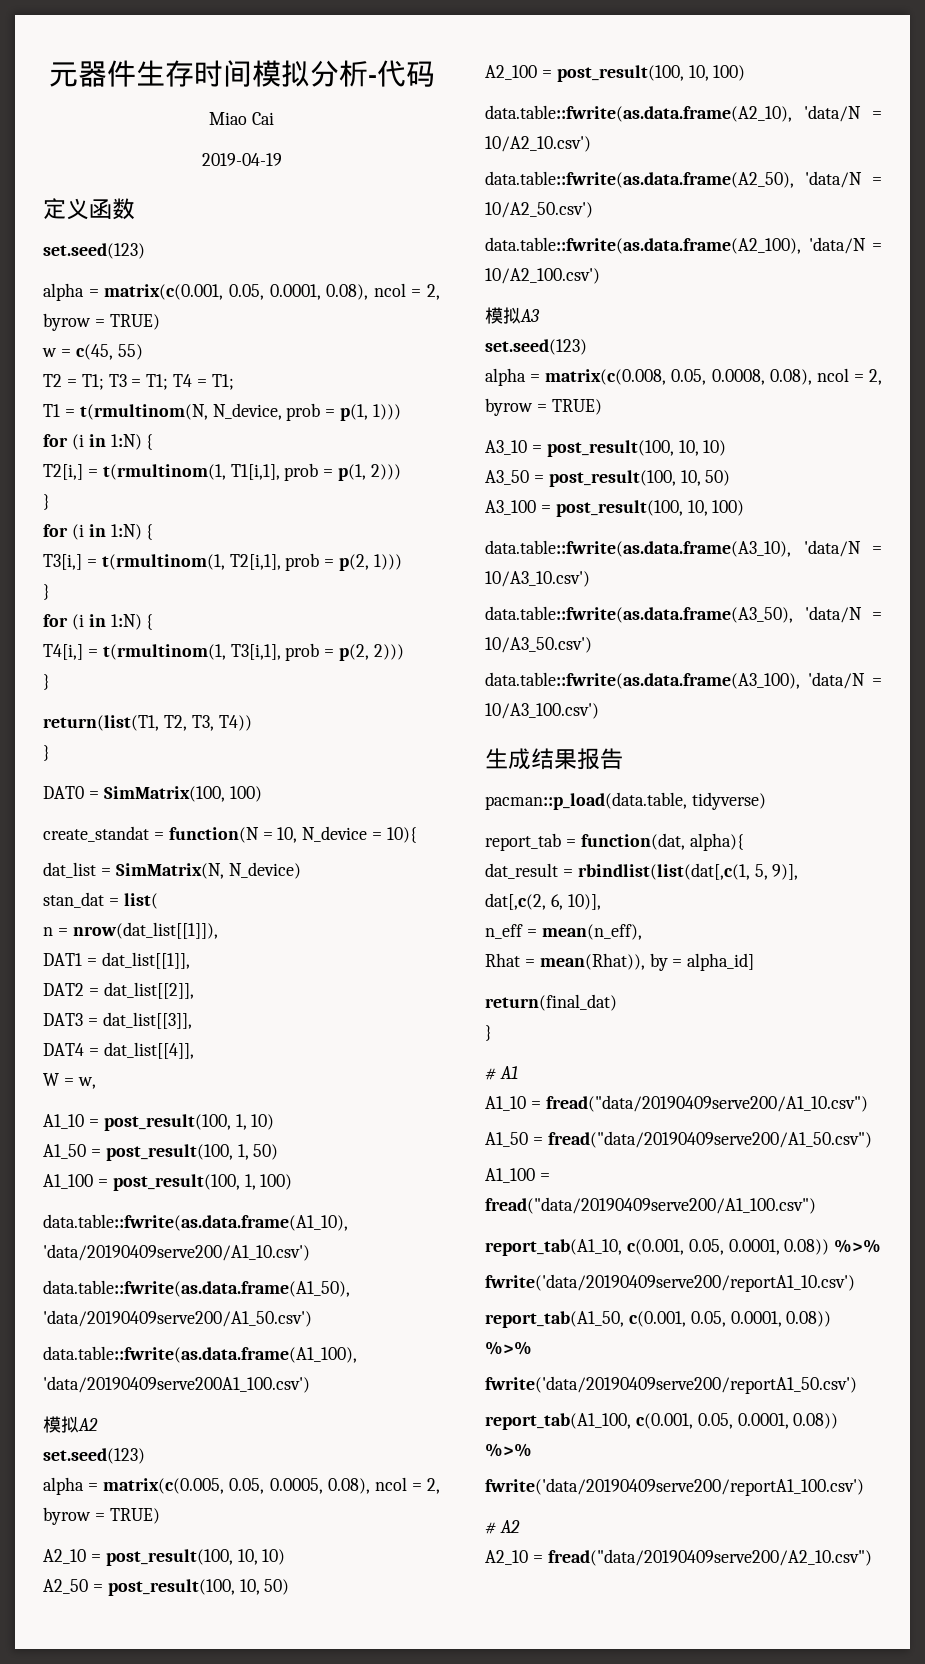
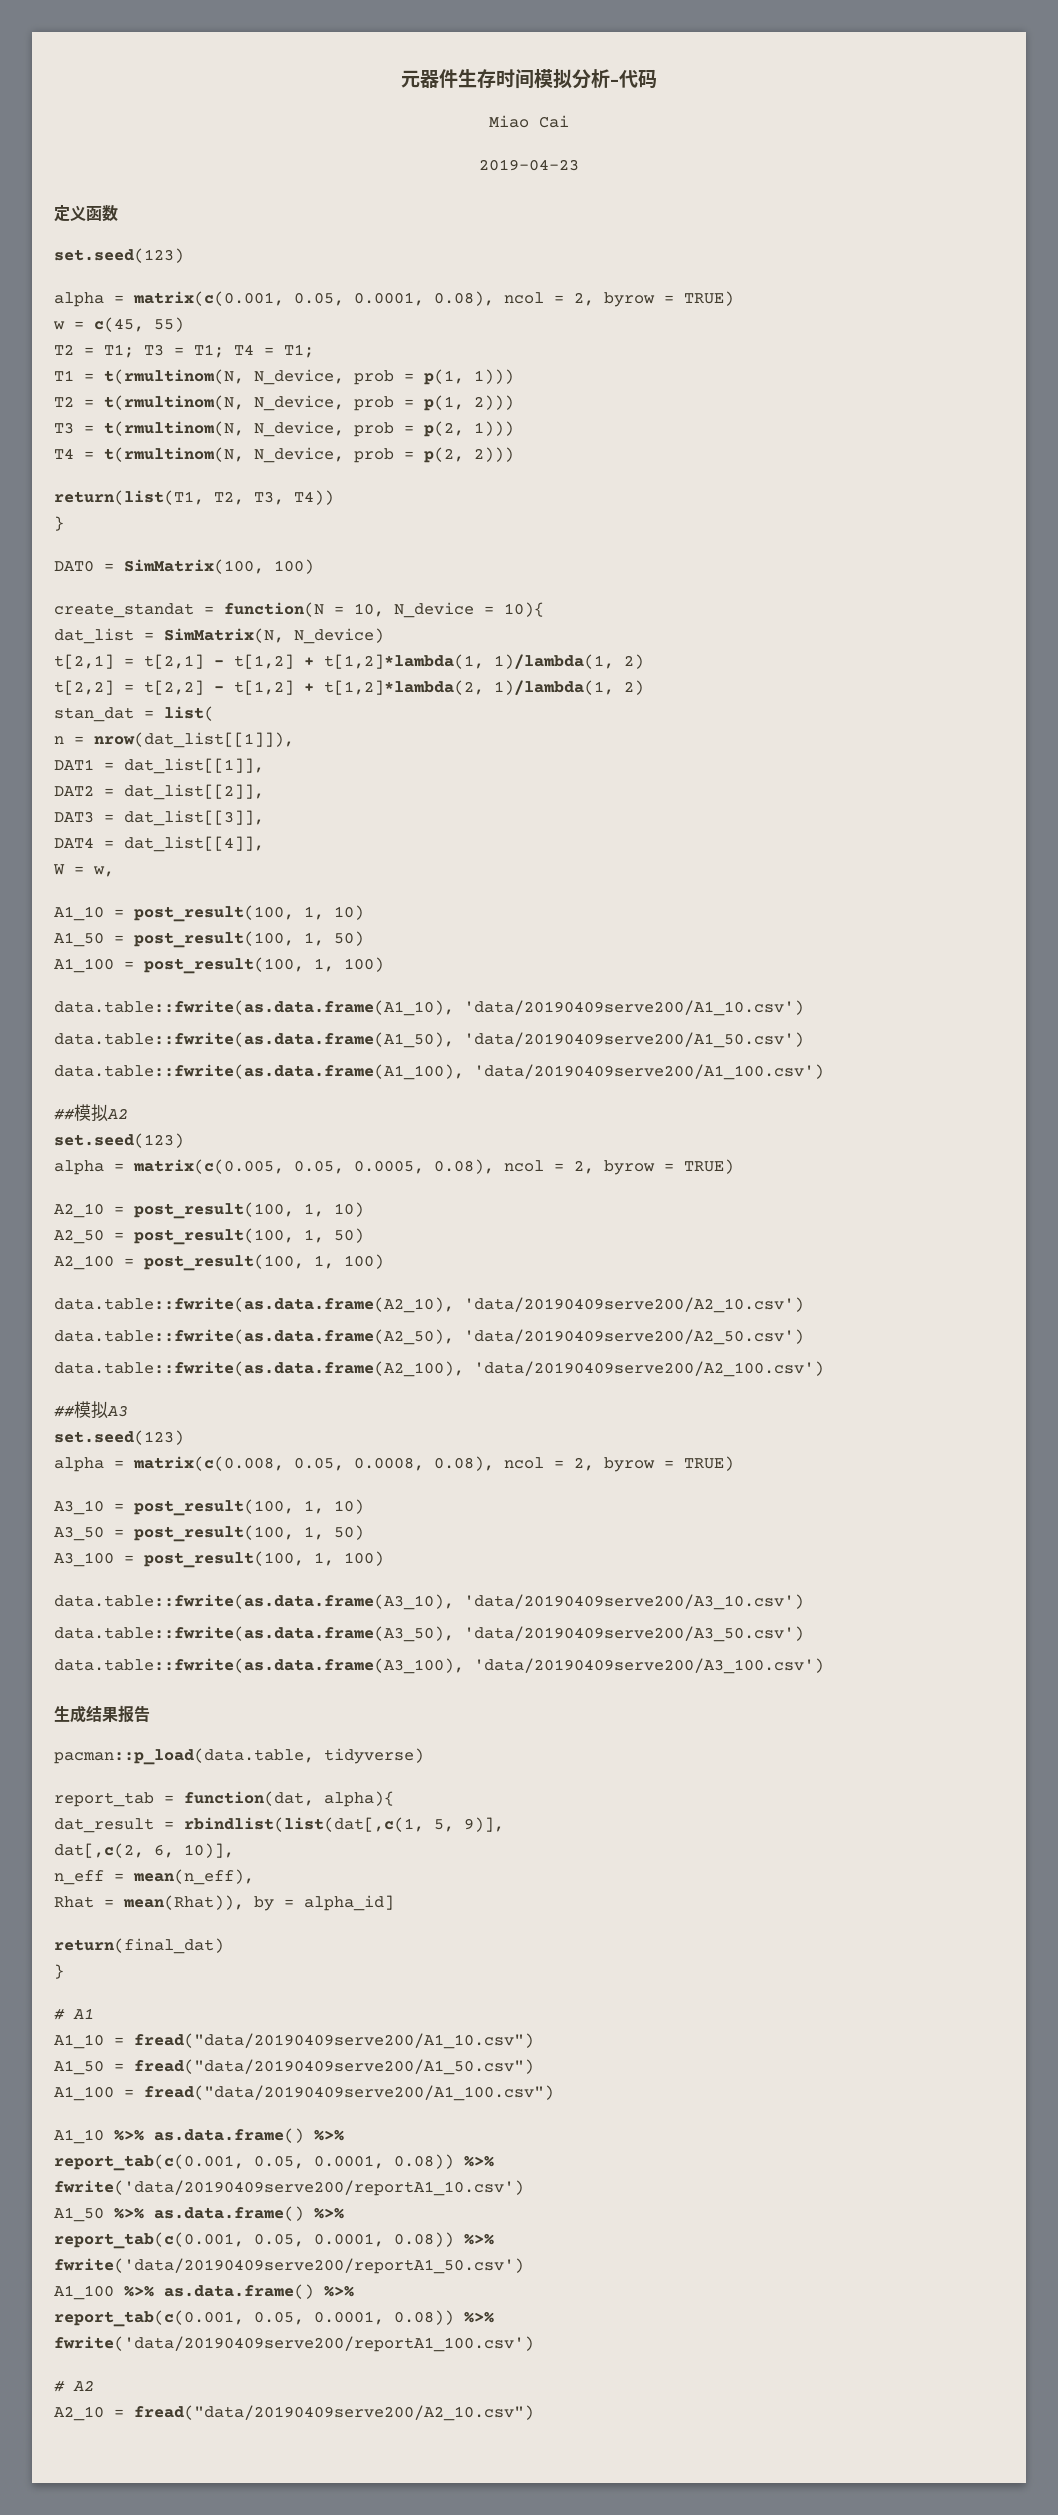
[201,153,282,166] 2019-04-19 -> [479,159,579,171] 2019-04-23
[43,434,154,450] [43,463,402,481] [43,494,50,510] [43,524,154,540] [43,553,403,571] [43,584,50,600] [43,614,154,630] [43,644,281,660] for (i in 1:N) { // T2[i,] = t(rmultinom(1, T1[i,1], prob = p(1, 2))) // } // for (i in 1:N) { // T3[i,] = t(rmultinom(1, T2[i,1], prob = p(2, 1))) // } // for (i in 1:N) { // T4[i,] = t(rmultinom(1, T3[i,1], -> [54,395,514,411] [54,421,514,437] [54,447,344,463] T2 = t(rmultinom(N, N_device, prob = p(1, 2))) // T3 = t(rmultinom(N, N_device, prob = p(2, 1))) // T4 = t(rmultinom(N, N_device,
[43,674,50,690] // } -> (514, 454) none
(301, 870) none -> [54,654,644,669] [54,680,644,695] // t[2,1] = t[2,1] - t[1,2] + t[1,2]*lambda(1, 1)/lambda(1, 2) // t[2,2] = t[2,2] - t[1,2] + t[1,2]*lambda(2, 1)/lambda(1, 2)
[43,1376,310,1393] 'data/20190409serve200A1_100.csv') // -> [474,1064,824,1080] [54,1108,75,1120] 'data/20190409serve200/A1_100.csv') // ##
[237,1549,258,1565] 10, -> [304,1203,324,1217] 1,
[239,1579,260,1595] 10, -> [304,1229,324,1243] 1,
[688,65,709,81] 10, -> [314,1255,334,1269] 1,
[804,105,882,122] [485,136,591,152] [485,171,882,188] [485,202,593,218] [485,237,882,254] [485,268,600,284] 'data/N = 10/A2_10.csv') // data.table::fwrite(as.data.frame(A2_50), 'data/N = 10/A2_50.csv') // data.table::fwrite(as.data.frame(A2_100), 'data/N = 10/A2_100.csv') // -> [464,1297,804,1313] [54,1329,804,1345] [54,1361,824,1377] [54,1405,75,1417] 'data/20190409serve200/A2_10.csv') // data.table::fwrite(as.data.frame(A2_50), 'data/20190409serve200/A2_50.csv') // data.table::fwrite(as.data.frame(A2_100), 'data/20190409serve200/A2_100.csv') // ##
[678,440,699,456] 10, -> [304,1500,324,1514] 1,
[680,470,701,486] 10, -> [304,1526,324,1540] 1,
[687,500,708,516] 10, -> [314,1552,334,1566] 1,
[803,540,882,557] [485,571,590,587] [485,606,882,623] [485,637,592,653] [485,672,882,689] [485,703,599,719] 'data/N = 10/A3_10.csv') // data.table::fwrite(as.data.frame(A3_50), 'data/N = 10/A3_50.csv') // data.table::fwrite(as.data.frame(A3_100), 'data/N = 10/A3_100.csv') -> [464,1594,804,1610] [54,1626,804,1642] [54,1658,824,1674] 'data/20190409serve200/A3_10.csv') // data.table::fwrite(as.data.frame(A3_50), 'data/20190409serve200/A3_50.csv') // data.table::fwrite(as.data.frame(A3_100), 'data/20190409serve200/A3_100.csv')
[485,1239,684,1256] report_tab(A1_10, c(0.001, -> [54,2128,344,2144] [54,2154,244,2171] A1_10 %>% as.data.frame() %>% // report_tab(c(0.001,
[485,1311,686,1328] report_tab(A1_50, c(0.001, -> [54,2206,344,2222] [54,2232,244,2249] A1_50 %>% as.data.frame() %>% // report_tab(c(0.001,
[485,1413,693,1430] report_tab(A1_100, c(0.001, -> [54,2284,354,2300] [54,2310,244,2327] A1_100 %>% as.data.frame() %>% // report_tab(c(0.001,

